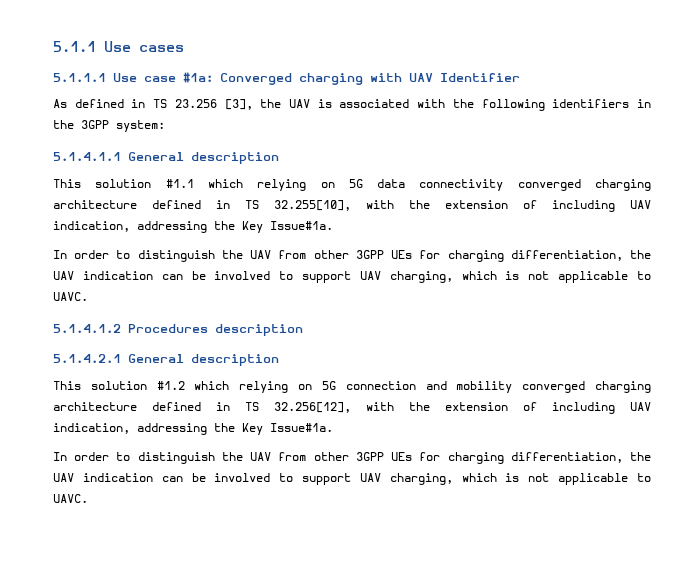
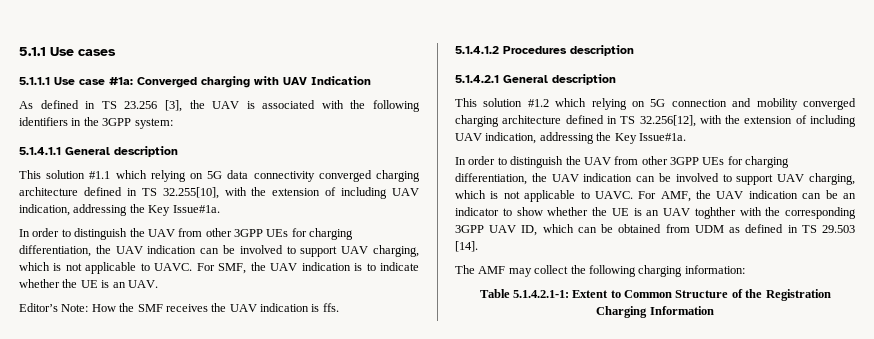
[440,73,520,82] Identifier -> [311,76,371,85] Indication
(88, 296) none -> [196,262,419,274] [19,279,158,288] [19,303,339,312] For SMF, the UAV indication is to indicate whether the UE is an UAV. // Editor’s Note: How the SMF receives the UAV indication is ffs.
(88, 498) none -> [638,190,856,202] [455,207,856,219] [455,224,855,236] [455,241,478,252] [455,265,745,277] [479,289,831,301] [596,306,714,318] For AMF, the UAV indication can be an indicator to show whether the UE is an UAV toghther with the corresponding 3GPP UAV ID, which can be obtained from UDM as defined in TS 29.503 [14]. // The AMF may collect the following charging information: // Table 5.1.4.2.1-1: Extent to Common Structure of the Registration Charging Information

